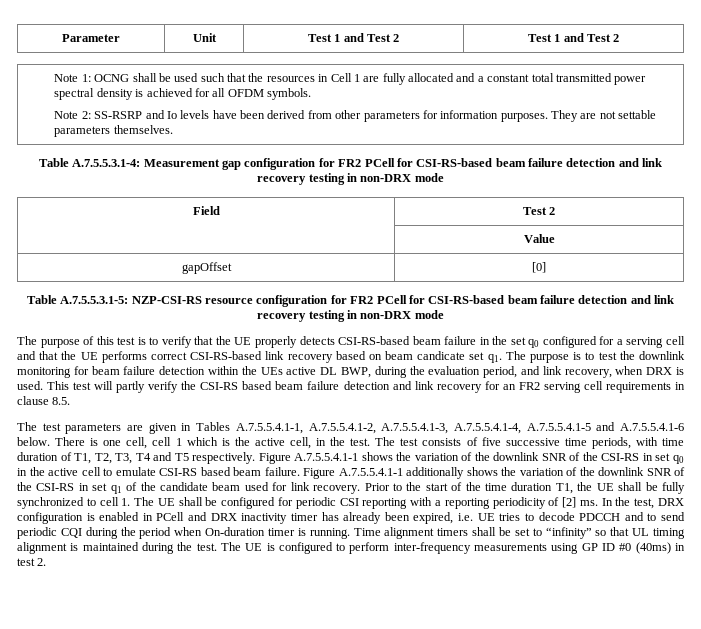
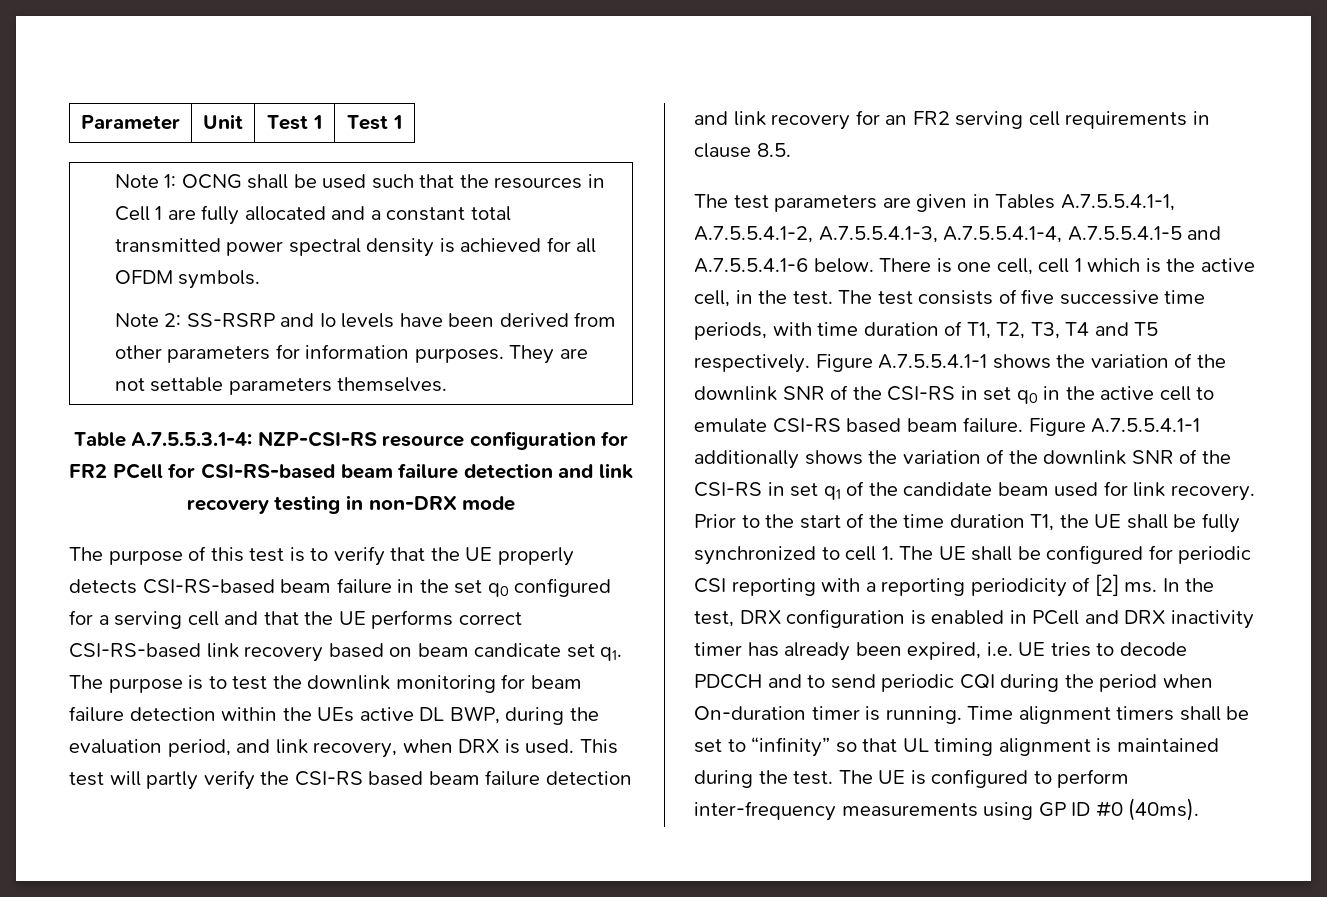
[343,33,400,42] [527,33,620,42] and Test 2 | Test 1 and Test 2 -> [347,115,402,130] | Test 1
[143,158,663,170] [257,173,444,185] [192,206,220,215] [522,207,556,215] [523,234,555,243] [181,262,232,274] [532,262,546,273] [26,295,129,304] Measurement gap configuration for FR2 PCell for CSI-RS-based beam failure detection and link recovery testing in non-DRX mode // Field | Test 2 // | Value // gapOffset | [0] // Table A.7.5.5.3.1-5: -> (253, 439) none
[635,542,685,554] [17,558,47,566] (40ms) in test 2. -> [1128,798,1200,821] (40ms).

